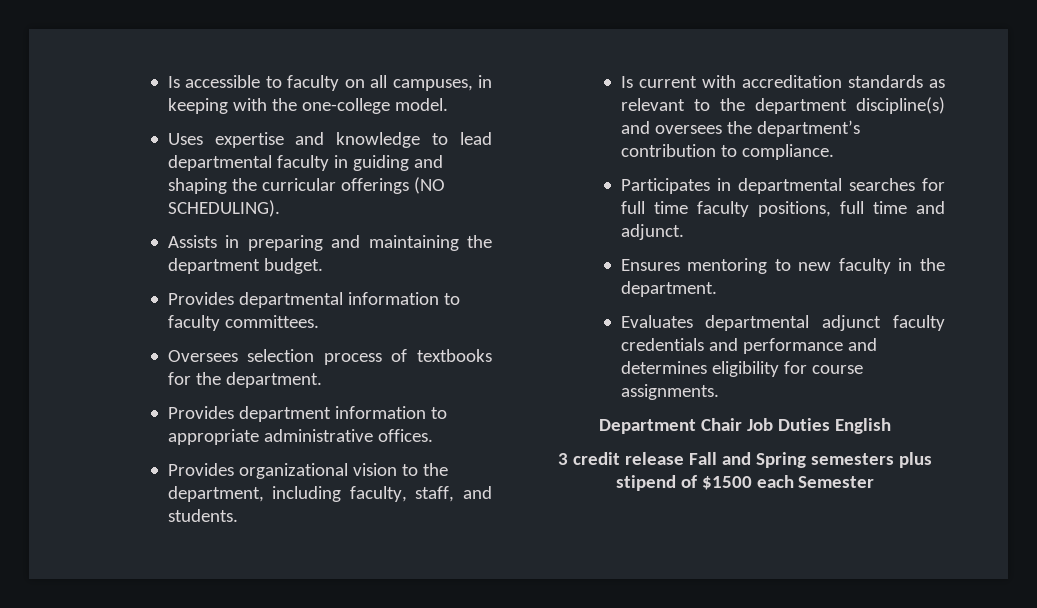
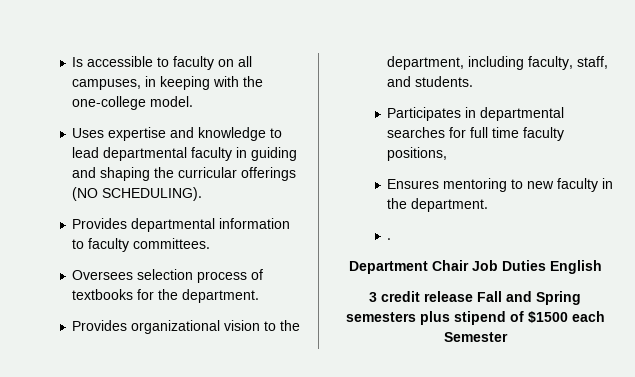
[167,235,492,251] [167,258,323,274] // Assists in preparing and maintaining the department budget. -> (203, 194) none
[167,406,447,422] [167,429,433,445] // Provides department information to appropriate administrative offices. -> (260, 296) none
[620,75,945,88] [620,97,945,114] [620,120,860,137] [620,144,834,160] // Is current with accreditation standards as relevant to the department discipline(s) and oversees the department’s contribution to compliance. -> (474, 81) none
[839,201,945,214] [620,224,684,240] full time and adjunct. -> (448, 154) none
[620,315,945,331] [620,338,877,354] [620,361,863,377] [620,384,719,400] Evaluates departmental adjunct faculty credentials and performance and determines eligibility for course assignments. -> [387,238,392,240] .

